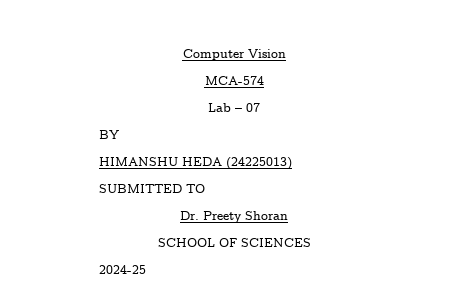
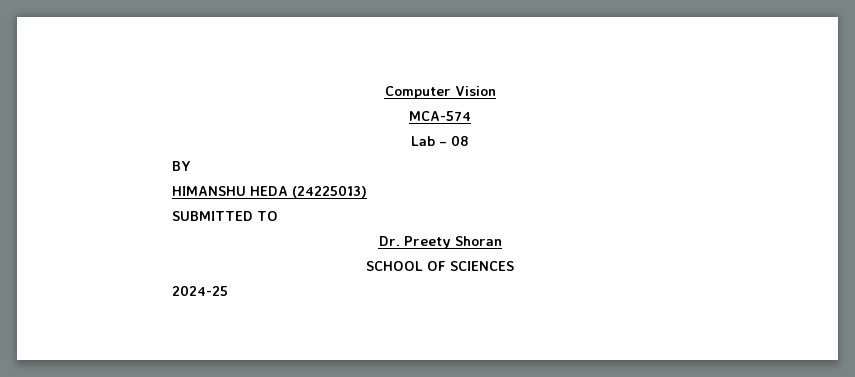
[246,103,260,112] 07 -> [451,135,469,146] 08

